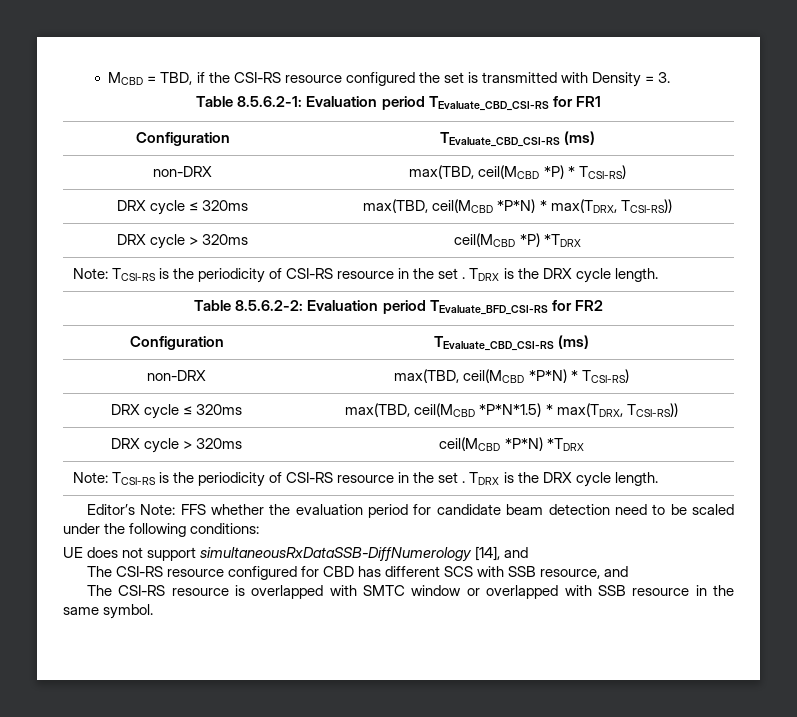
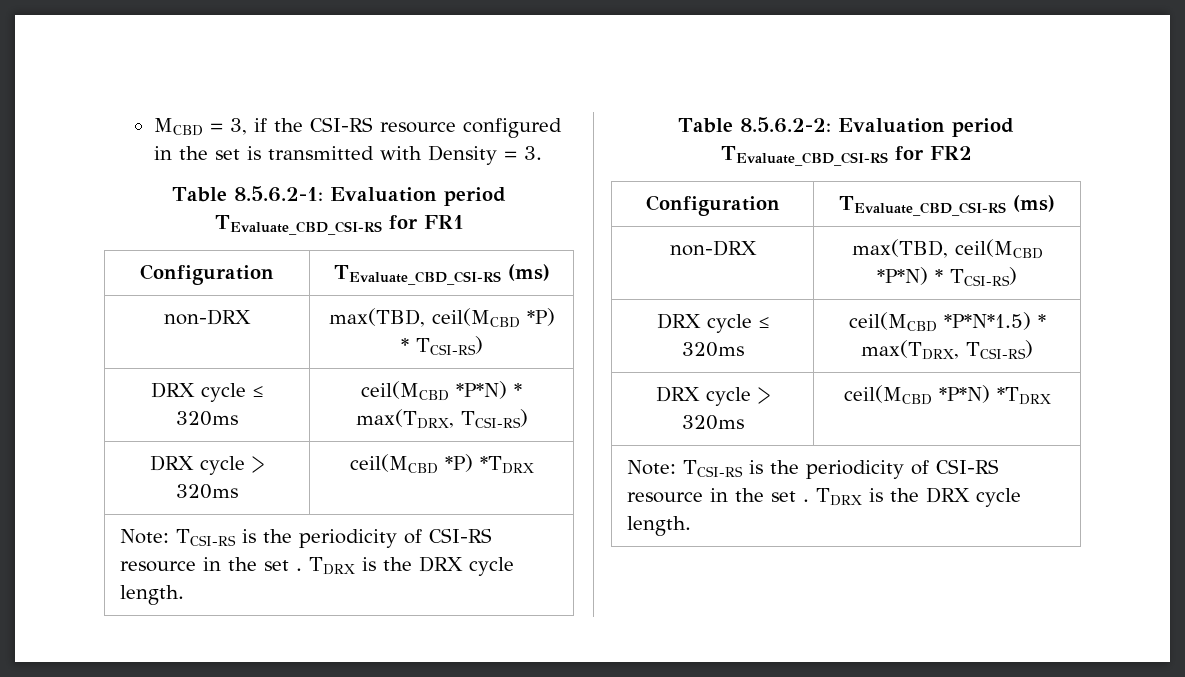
[160,72,193,85] TBD, -> [229,118,247,135] 3,
(415, 79) none -> [153,146,172,160] in
[363,199,429,213] max(TBD, -> (238, 418) none
[620,199,672,213] TCSI-RS)) -> [460,409,528,428] TCSI-RS)
[429,300,548,315] TEvaluate_BFD_CSI-RS -> [720,146,888,166] TEvaluate_CBD_CSI-RS
[345,403,411,417] max(TBD, -> (744, 349) none
[626,403,678,417] TCSI-RS)) -> [966,340,1033,359] TCSI-RS)
[86,504,735,518] [63,523,260,537] [63,546,529,562] [86,566,629,580] [86,585,735,599] [63,604,154,619] // Editor’s Note: FFS whether the evaluation period for candidate beam detection need to be scaled under the following conditions: // UE does not support simultaneousRxDataSSB-DiffNumerology [14], and // The CSI-RS resource configured for CBD has different SCS with SSB resource, and // The CSI-RS resource is overlapped with SMTC window or overlapped with SSB resource in the same symbol. -> (692, 526) none

